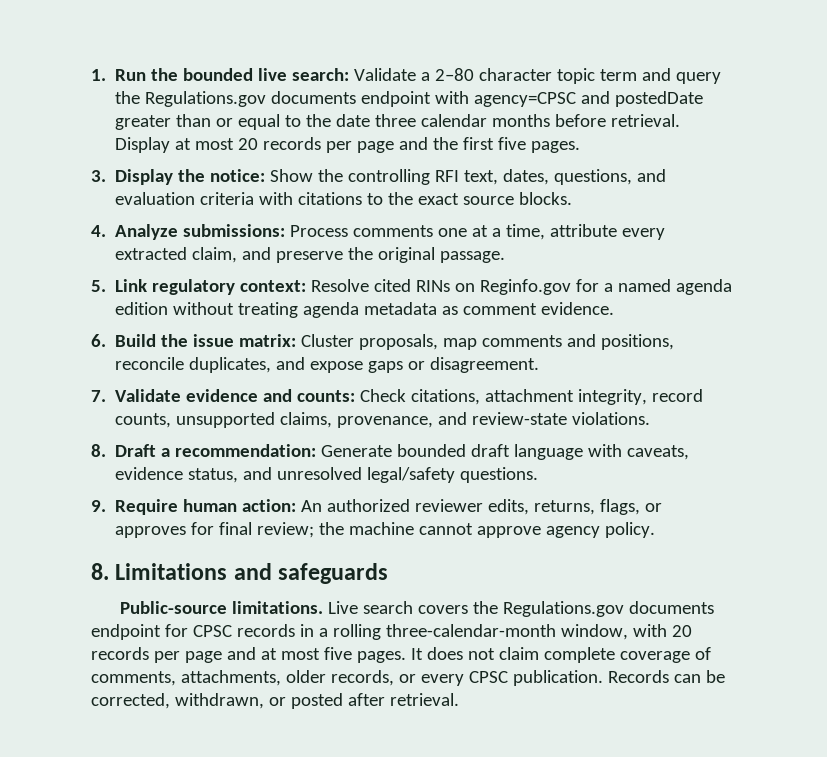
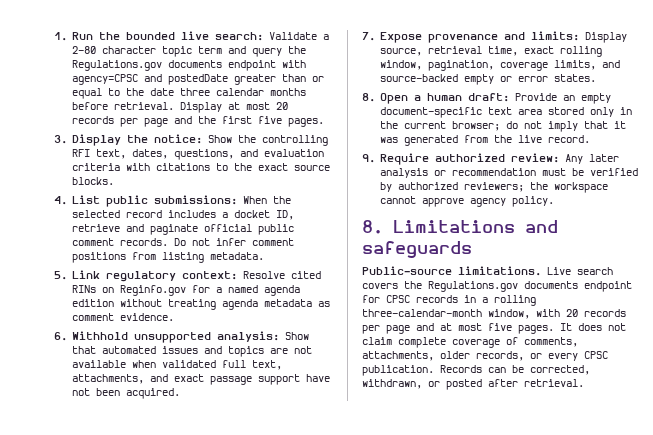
[115,224,666,240] [115,247,506,263] Analyze submissions: Process comments one at a time, attribute every extracted claim, and preserve the original passage. -> [72,195,292,207] [72,210,295,220] [72,224,295,235] [72,238,295,246] [72,252,265,263] List public submissions: When the selected record includes a docket ID, retrieve and paginate official public comment records. Do not infer comment positions from listing metadata.
[115,334,675,350] [115,357,540,373] [91,389,704,405] [115,412,651,428] [91,444,690,460] [115,467,539,483] [91,499,663,515] [115,522,415,538] Build the issue matrix: Cluster proposals, map comments and positions, reconcile duplicates, and expose gaps or disagreement. // 7. Validate evidence and counts: Check citations, attachment integrity, record counts, unsupported claims, provenance, and review-state violations. // 8. Draft a recommendation: Generate bounded draft language with caveats, evidence status, and unresolved legal/safety questions. // 9. Require human action: An authorized reviewer edits, returns, flags, or approves for final review; the machine -> [72,331,310,343] [72,346,313,357] [72,360,283,370] [72,374,331,385] [72,388,181,399] [362,31,628,43] [380,46,603,57] [380,60,621,71] [380,74,597,85] [362,93,612,104] [380,107,633,118] [380,121,627,132] [380,135,591,146] [362,153,620,165] [380,168,639,178] [380,182,609,193] Withhold unsupported analysis: Show that automated issues and topics are not available when validated full text, attachments, and exact passage support have not been acquired. // 7. Expose provenance and limits: Display source, retrieval time, exact rolling window, pagination, coverage limits, and source-backed empty or error states. // 8. Open a human draft: Provide an empty document-specific text area stored only in the current browser; do not imply that it was generated from the live record. // 9. Require authorized review: Any later analysis or recommendation must be verified by authorized reviewers; the workspace

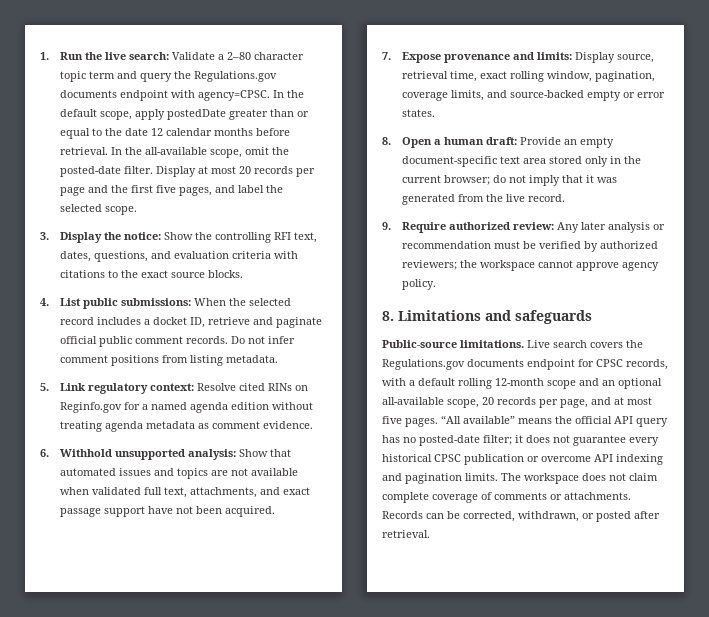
[126,32,176,40] bounded -> (103, 56) none
[72,74,163,85] agency=CPSC and -> [198,90,305,101] [60,109,166,120] agency=CPSC. In the default scope, apply
[180,88,211,96] three -> [151,128,164,136] 12
(175, 106) none -> [111,147,290,158] [60,166,154,177] In the all-available scope, omit the posted-date filter.
[288,118,325,127] pages. -> [179,185,284,196] [60,204,138,215] pages, and label the selected scope.
[416,295,536,306] [362,309,626,319] [362,325,410,334] records in a rolling three-calendar-month window, with 20 records per page -> [626,359,668,370] [382,378,662,389] [382,397,588,408] records, with a default rolling 12-month scope and an optional all-available scope, 20 records per page,
[560,323,572,331] It -> [441,415,668,427] [382,435,659,446] [382,454,663,465] [382,473,579,484] “All available” means the official API query has no posted-date filter; it does not guarantee every historical CPSC publication or overcome API indexing and pagination limits. The workspace
[524,337,578,347] [362,351,608,361] [362,365,434,376] comments, attachments, older records, or every CPSC publication. -> [494,492,631,500] comments or attachments.

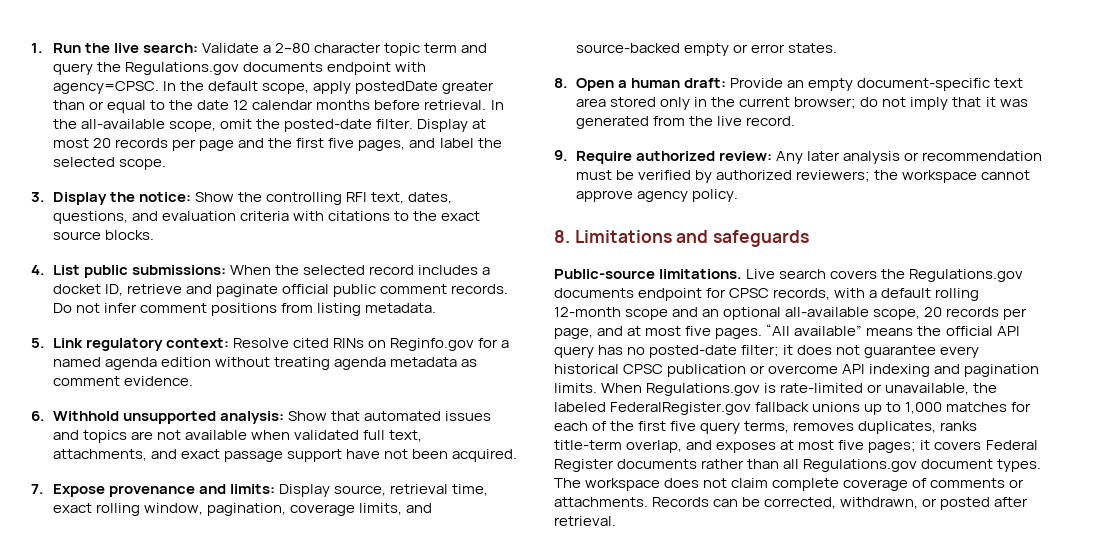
(498, 477) none -> [601,383,998,396] [554,402,1032,415] [554,421,978,434] [554,440,1038,453] [554,459,1042,472] When Regulations.gov is rate-limited or unavailable, the labeled FederalRegister.gov fallback unions up to 1,000 matches for each of the first five query terms, removes duplicates, ranks title-term overlap, and exposes at most five pages; it covers Federal Register documents rather than all Regulations.gov document types.

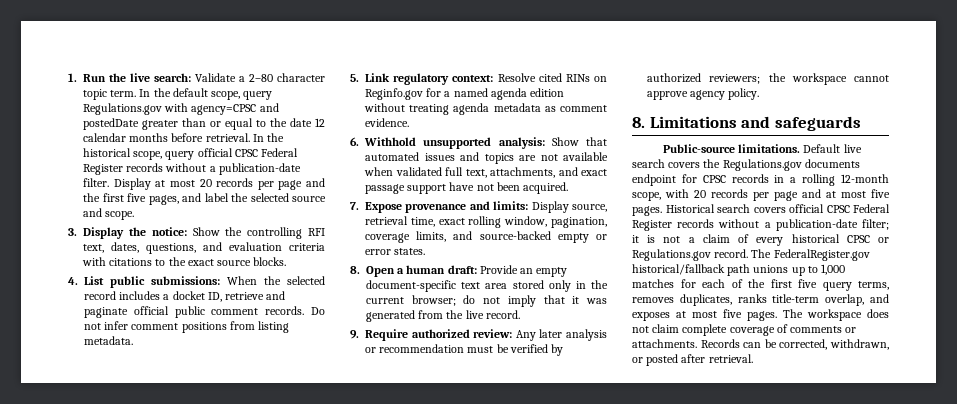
[424,43,488,53] [52,62,427,75] [52,81,352,94] term and query the Regulations.gov documents endpoint with agency=CPSC. In the default scope, apply -> [110,88,273,100] [83,103,279,115] term. In the default scope, query Regulations.gov with agency=CPSC and
[81,119,373,132] all-available scope, omit the posted-date -> [83,148,299,160] [83,163,301,175] historical scope, query official CPSC Federal Register records without a publication-date
(115, 162) none -> [292,196,326,202] [83,208,102,217] source and
[746,269,776,279] Live -> [803,144,862,153] Default live
[773,288,980,301] [554,307,1028,320] [554,328,593,339] records, with a default rolling 12-month scope and an optional all-available scope, 20 records per page, -> [731,174,889,186] [632,189,798,201] records in a rolling 12-month scope, with 20 records per page
[766,324,1020,336] [554,345,980,358] [554,364,1040,377] [554,383,998,396] [554,402,810,415] “All available” means the official API query has no posted-date filter; it does not guarantee every historical CPSC publication or overcome API indexing and pagination limits. When Regulations.gov is rate-limited or unavailable, the labeled FederalRegister.gov fallback -> [665,204,890,213] [632,219,889,231] [632,234,889,246] [632,249,870,261] [632,264,751,276] Historical search covers official CPSC Federal Register records without a publication-date filter; it is not a claim of every historical CPSC or Regulations.gov record. The FederalRegister.gov historical/fallback path
[868,440,1038,453] [554,459,1042,472] pages; it covers Federal Register documents rather than all Regulations.gov document types. -> [747,311,777,321] pages.

